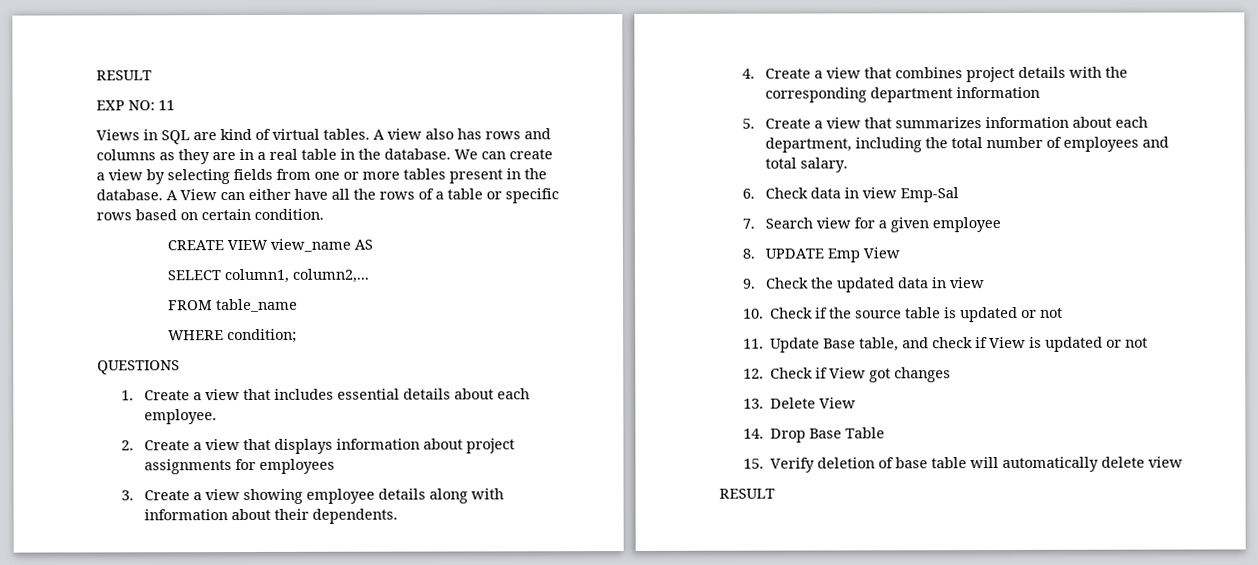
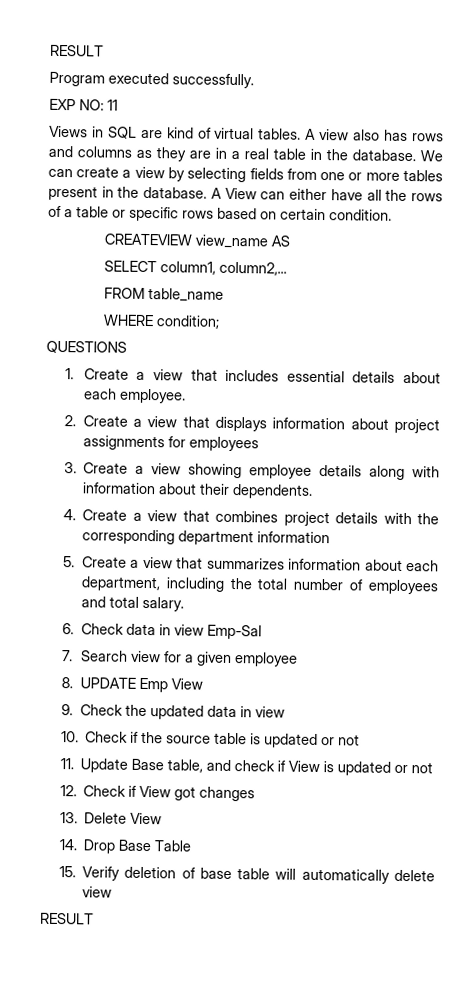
[95,70,152,81] RESULT -> [49,44,104,57] [48,71,254,89] RESULT // Program executed successfully.
[167,239,269,251] CREATE VIEW -> [103,233,192,246] CREATEVIEW

